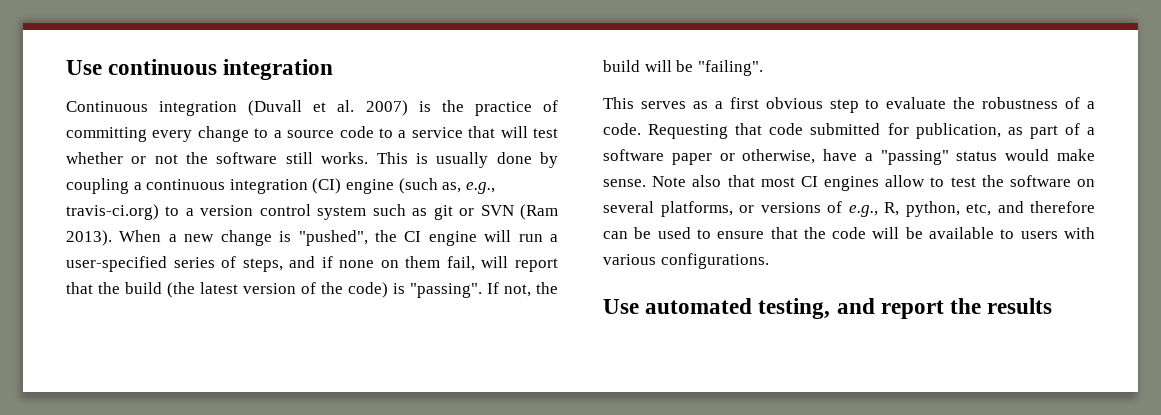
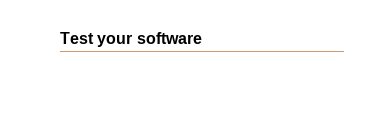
[66,59,334,80] [66,100,558,116] [66,126,558,142] [66,152,558,168] [66,178,495,194] [66,204,558,220] [66,230,558,246] [66,256,558,272] [66,282,558,298] [603,60,763,76] [603,97,1095,113] [603,123,1095,139] [603,149,1095,165] [603,175,1095,191] [603,201,1095,217] [603,227,1095,239] [603,253,769,269] [603,298,1053,319] Use continuous integration // Continuous integration (Duvall et al. 2007) is the practice of committing every change to a source code to a service that will test whether or not the software still works. This is usually done by coupling a continuous integration (CI) engine (such as, e.g., travis-ci.org) to a version control system such as git or SVN (Ram 2013). When a new change is "pushed", the CI engine will run a user-specified series of steps, and if none on them fail, will report that the build (the latest version of the code) is "passing". If not, the build will be "failing". // This serves as a first obvious step to evaluate the robustness of a code. Requesting that code submitted for publication, as part of a software paper or otherwise, have a "passing" status would make sense. Note also that most CI engines allow to test the software on several platforms, or versions of e.g., R, python, etc, and therefore can be used to ensure that the code will be available to users with various configurations. // Use automated testing, and report the results -> [60,32,202,47] Test your software

